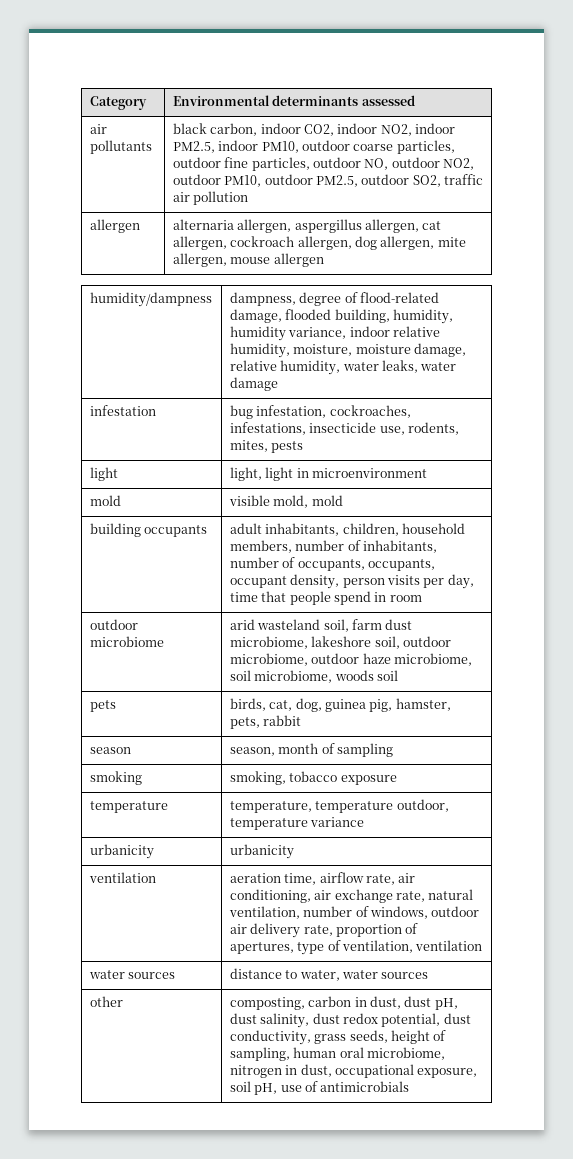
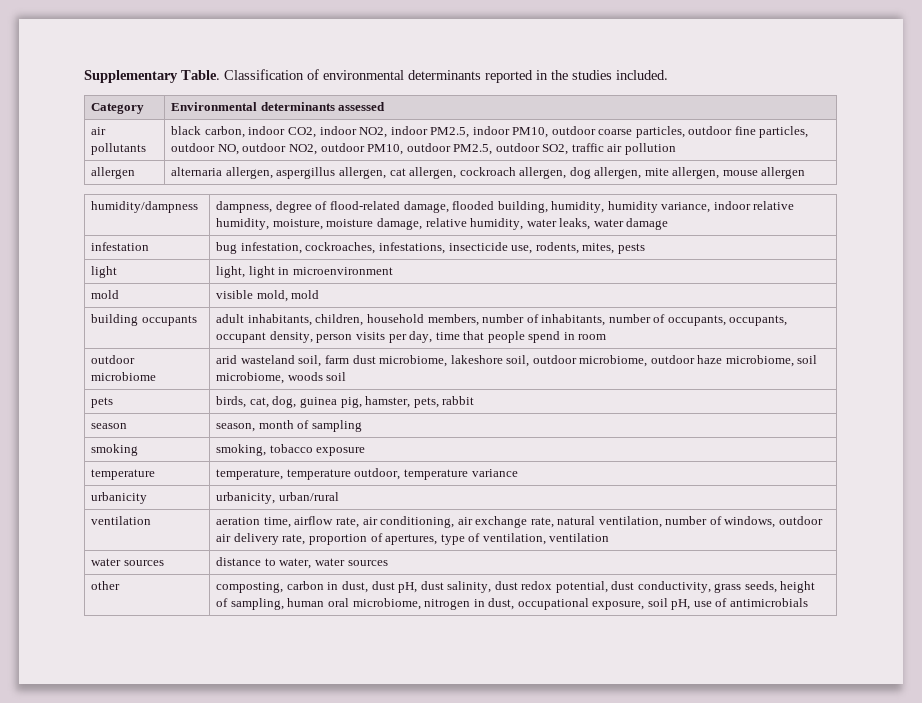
(89, 103) none -> [84,69,668,83] Supplementary Table. Classification of environmental determinants reported in the studies included. //
[229,844,294,859] urbanicity -> [216,492,339,504] urbanicity, urban/rural

